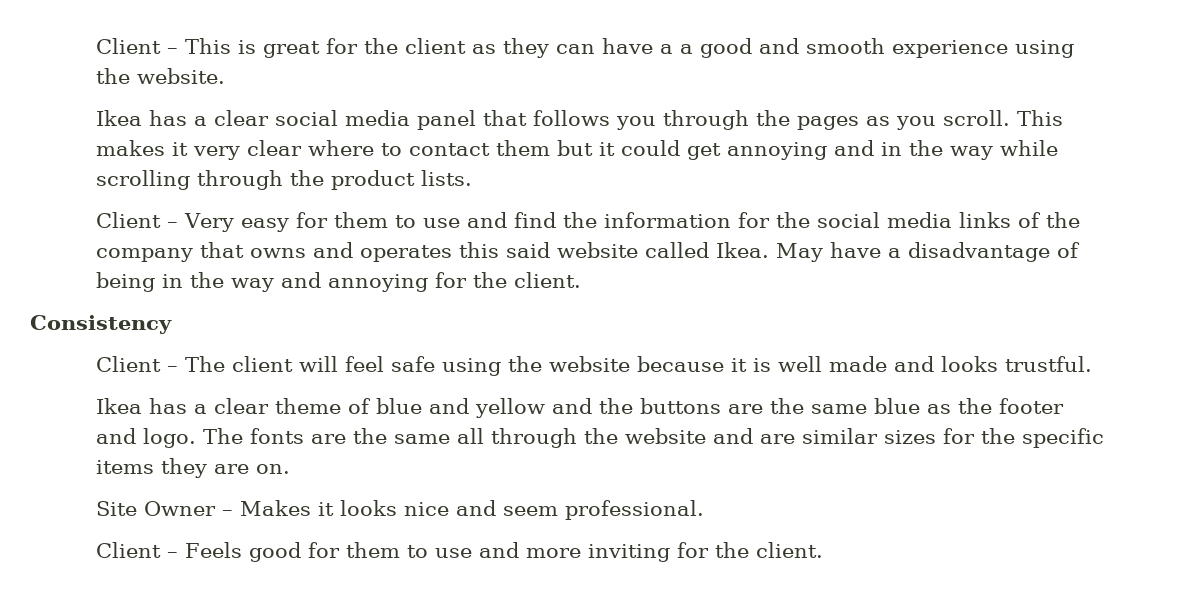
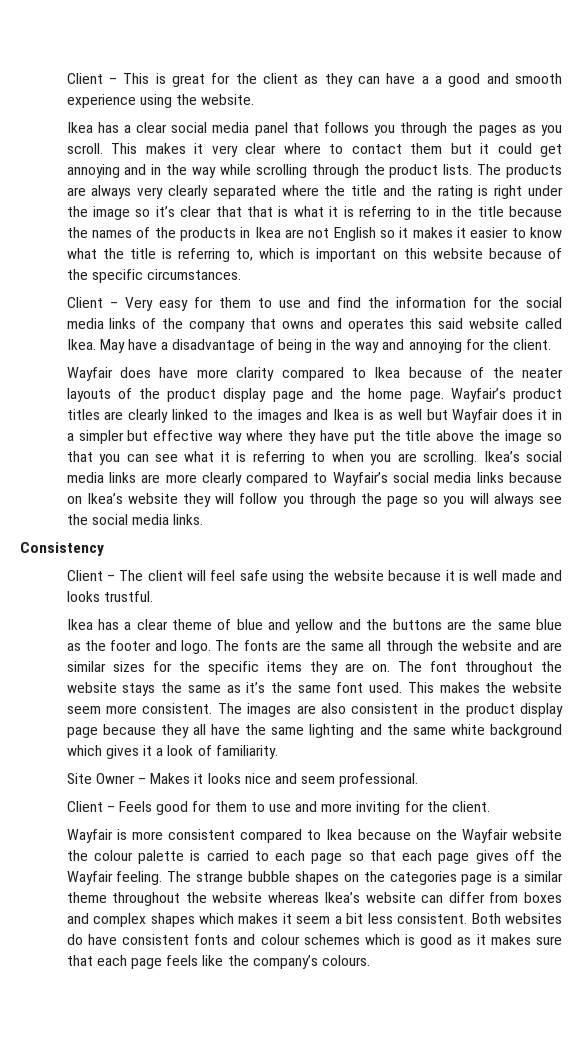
(472, 178) none -> [477,164,562,178] [66,185,563,199] [66,206,562,220] [66,227,563,241] [66,248,562,262] [66,269,241,283] The products are always very clearly separated where the title and the rating is right under the image so it’s clear that that is what it is referring to in the title because the names of the products in Ikea are not English so it makes it easier to know what the title is referring to, which is important on this website because of the specific circumstances.
(581, 280) none -> [66,367,563,381] [66,388,563,402] [66,409,562,423] [66,430,562,444] [66,451,562,465] [66,472,562,486] [66,493,562,507] [66,514,204,525] // Wayfair does have more clarity compared to Ikea because of the neater layouts of the product display page and the home page. Wayfair’s product titles are clearly linked to the images and Ikea is as well but Wayfair does it in a simpler but effective way where they have put the title above the image so that you can see what it is referring to when you are scrolling. Ikea’s social media links are more clearly compared to Wayfair’s social media links because on Ikea’s website they will follow you through the page so you will always see the social media links.
(290, 469) none -> [397,661,562,675] [66,682,563,696] [66,703,563,717] [66,724,562,738] [66,745,278,759] The font throughout the website stays the same as it’s the same font used. This makes the website seem more consistent. The images are also consistent in the product display page because they all have the same lighting and the same white background which gives it a look of familiarity.
(823, 550) none -> [66,829,562,843] [66,850,562,864] [66,871,563,885] [66,892,562,906] [66,913,563,927] [66,934,562,948] [66,955,370,969] // Wayfair is more consistent compared to Ikea because on the Wayfair website the colour palette is carried to each page so that each page gives off the Wayfair feeling. The strange bubble shapes on the categories page is a similar theme throughout the website whereas Ikea’s website can differ from boxes and complex shapes which makes it seem a bit less consistent. Both websites do have consistent fonts and colour schemes which is good as it makes sure that each page feels like the company’s colours.

